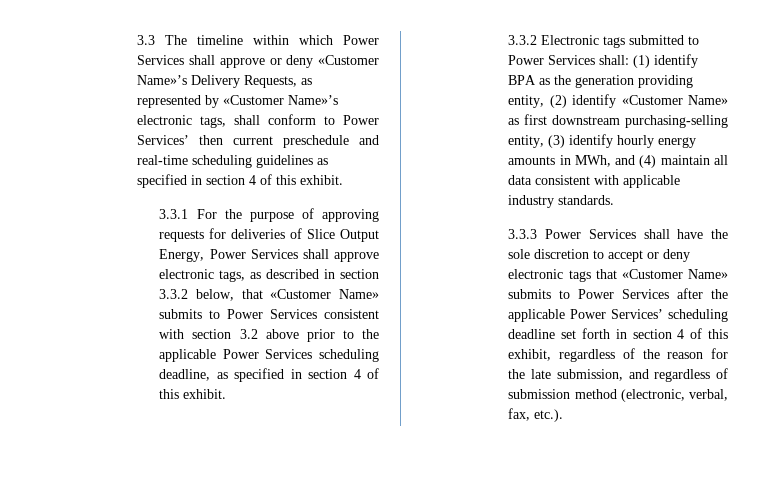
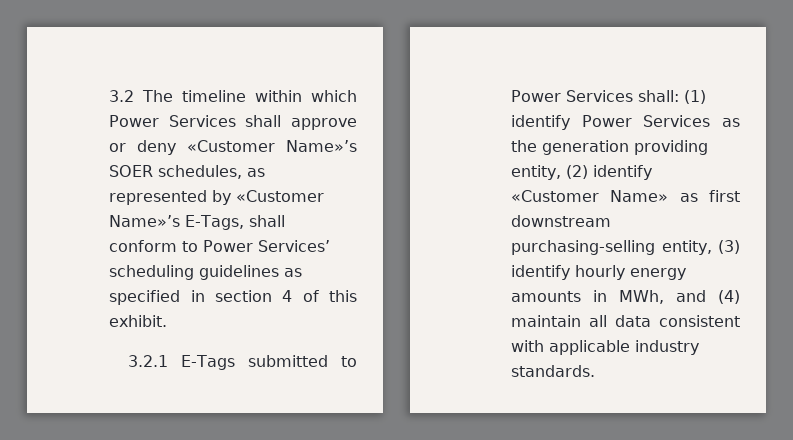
[137,35,156,45] 3.3 -> [109,90,135,102] 3.2
[191,75,298,88] Delivery Requests, -> [109,165,243,179] SOER schedules,
[137,115,227,128] electronic tags, -> [185,215,245,230] E-Tags,
[199,135,379,148] [137,155,189,165] then current preschedule and real-time -> (331, 246) none
[159,208,379,222] [159,228,379,242] [159,249,380,262] [159,269,379,282] [159,289,380,301] [159,309,380,319] [159,329,379,342] [159,349,379,362] [159,368,379,382] [159,389,227,399] [508,35,626,48] 3.3.1 For the purpose of approving requests for deliveries of Slice Output Energy, Power Services shall approve electronic tags, as described in section 3.3.2 below, that «Customer Name» submits to Power Services consistent with section 3.2 above prior to the applicable Power Services scheduling deadline, as specified in section 4 of this exhibit. // 3.3.2 Electronic tags -> [128,355,236,370] 3.2.1 E-Tags
[508,75,537,85] BPA -> [581,115,711,127] Power Services
[508,229,728,239] [508,249,691,262] [508,269,728,282] [508,288,728,299] [508,309,728,322] [508,328,728,339] [508,348,728,362] [508,368,728,382] [508,389,728,402] [508,408,564,422] // 3.3.3 Power Services shall have the sole discretion to accept or deny electronic tags that «Customer Name» submits to Power Services after the applicable Power Services’ scheduling deadline set forth in section 4 of this exhibit, regardless of the reason for the late submission, and regardless of submission method (electronic, verbal, fax, etc.). -> (596, 371) none

